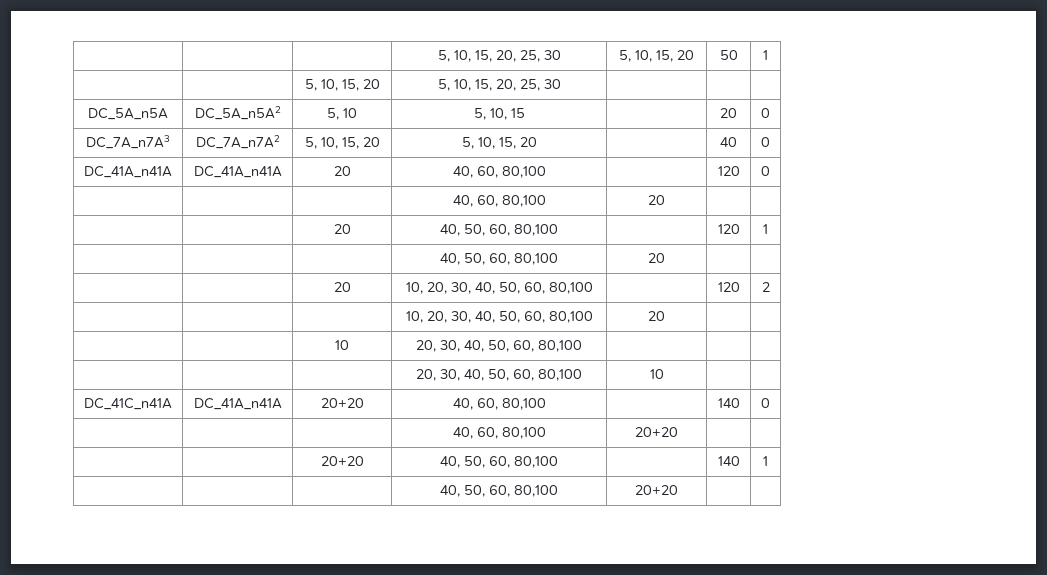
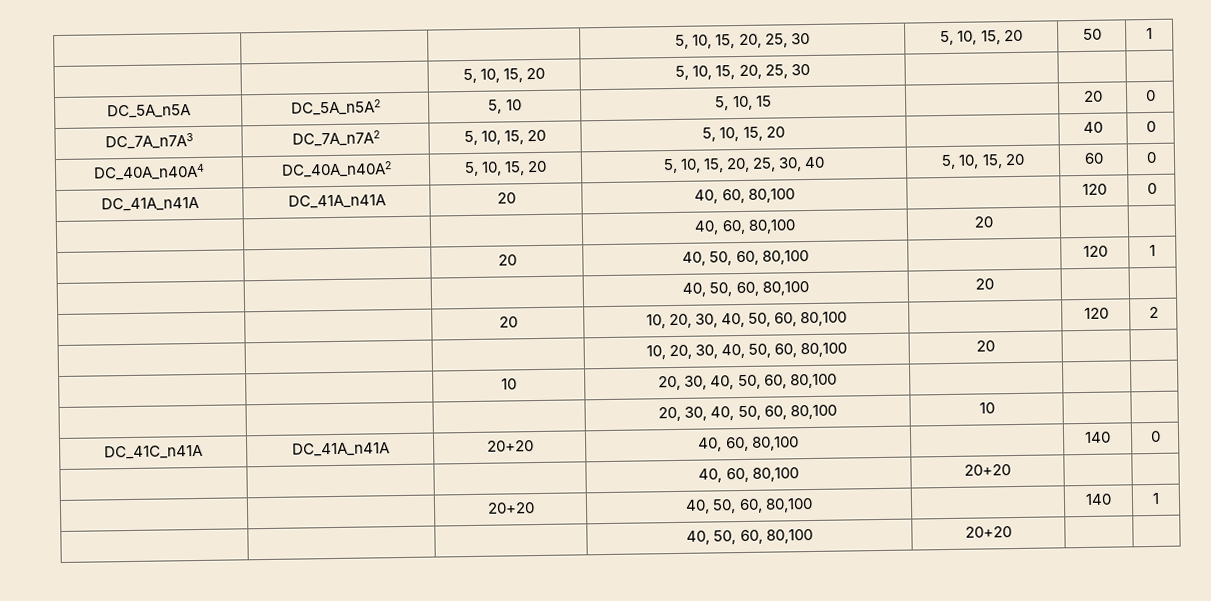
(770, 142) none -> [93,163,206,181] [280,161,392,178] [463,160,548,177] [662,156,826,174] [941,153,1025,170] [1083,152,1104,164] [1145,151,1157,164] // DC_40A_n40A4 | DC_40A_n40A2 | 5, 10, 15, 20 | 5, 10, 15, 20, 25, 30, 40 | 5, 10, 15, 20 | 60 | 0

